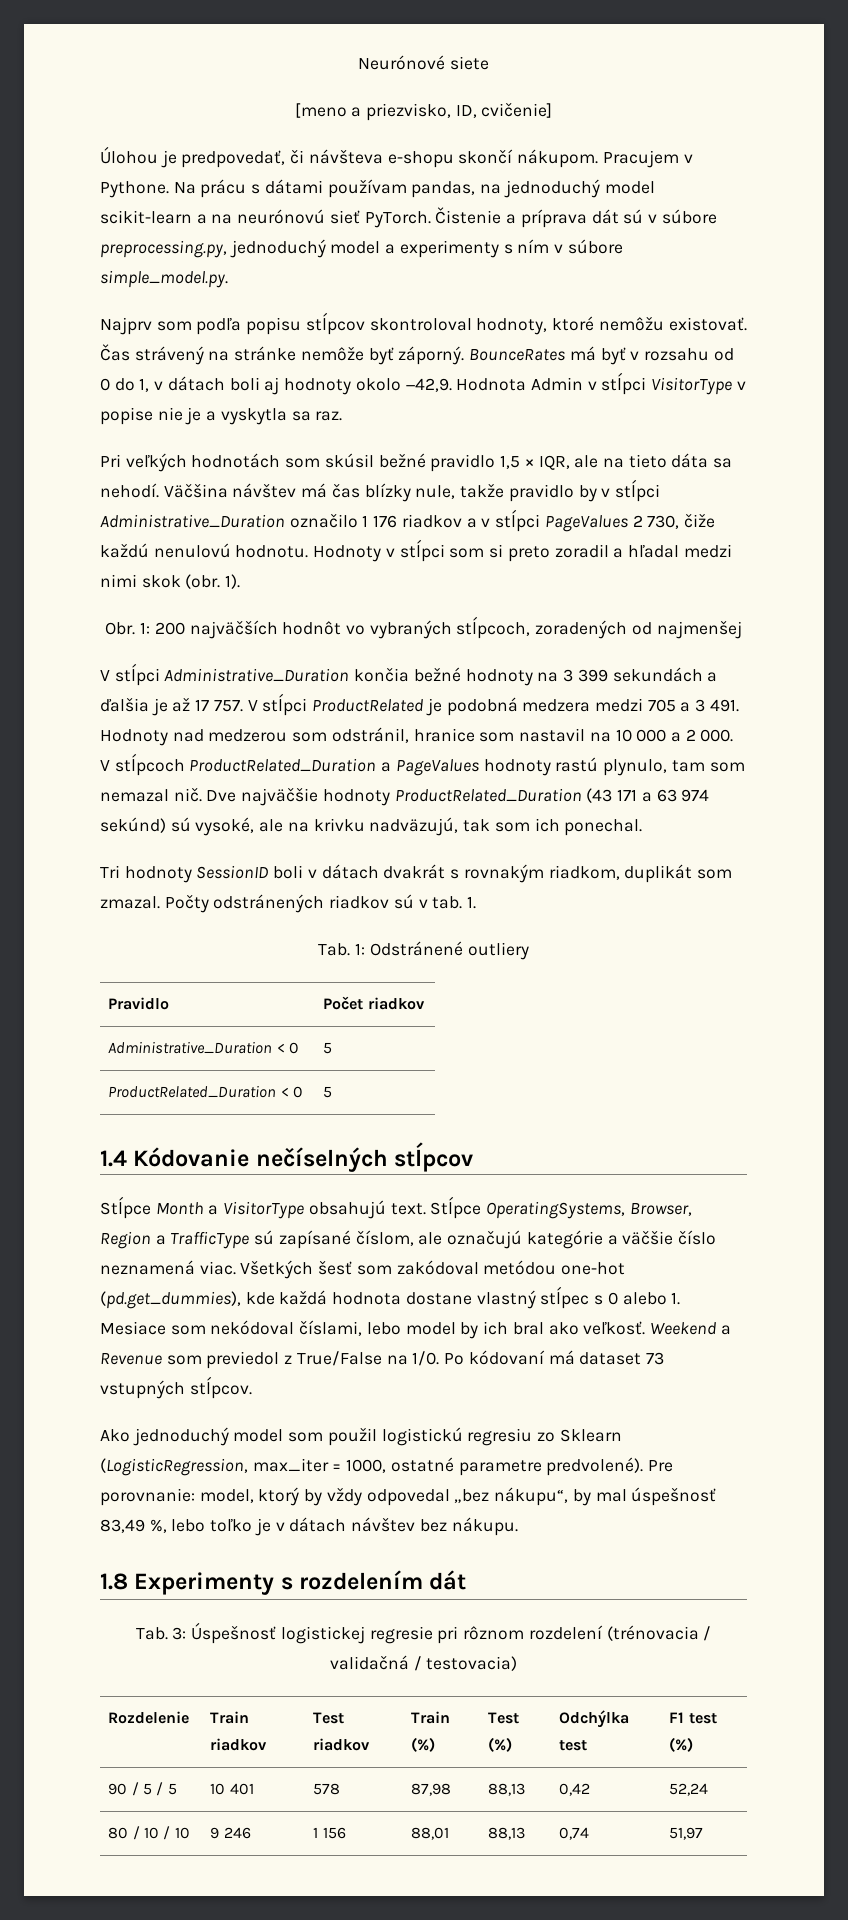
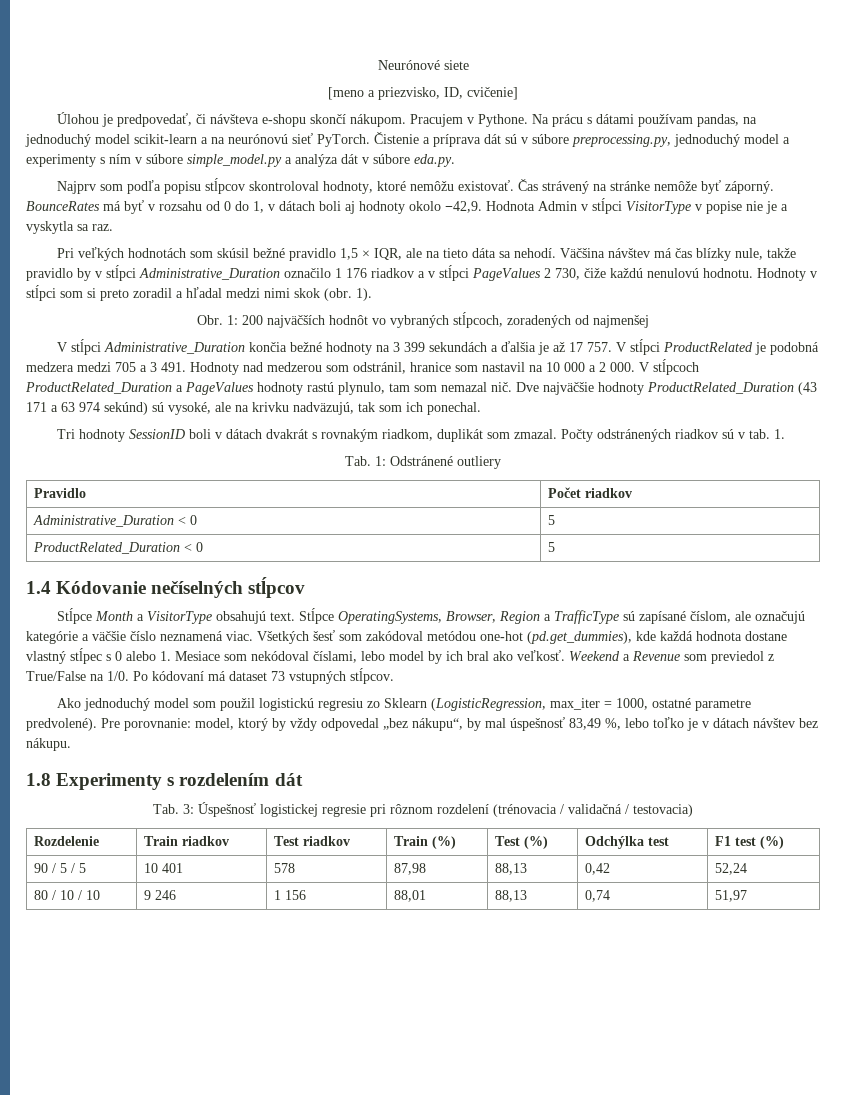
[100,270,228,288] simple_model.py. -> [187,154,455,167] simple_model.py a analýza dát v súbore eda.py.

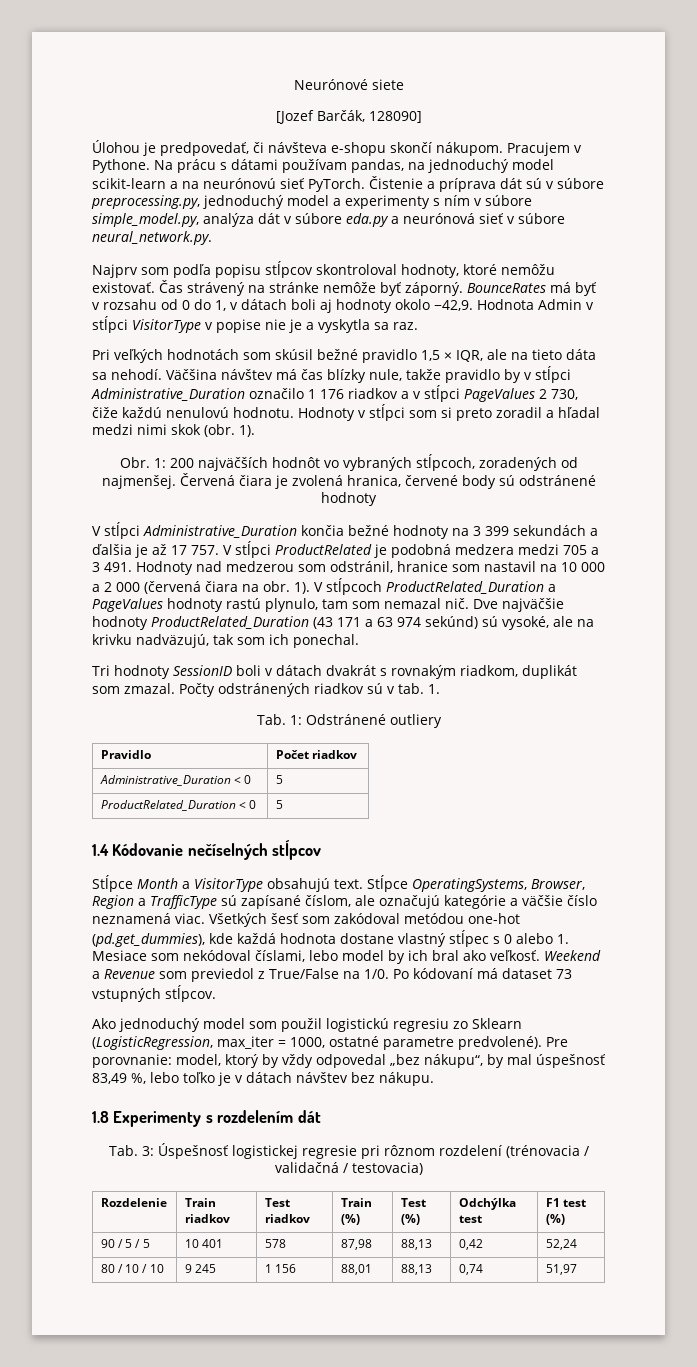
[328,87,518,100] [meno a priezvisko, ID, cvičenie] -> [275,110,422,124] [Jozef Barčák, 128090]
[187,154,292,167] simple_model.py a -> [92,213,199,227] simple_model.py,
[414,154,455,167] eda.py. -> [346,213,565,227] [92,231,212,245] eda.py a neurónová sieť v súbore neural_network.py.
[593,315,649,328] najmenšej -> [101,473,596,489] [321,492,377,506] najmenšej. Červená čiara je zvolená hranica, červené body sú odstránené hodnoty
[610,362,635,372] 000. -> [116,581,310,594] 000 (červená čiara na obr. 1).
[154,890,176,900] 246 -> [194,1264,216,1273] 245

